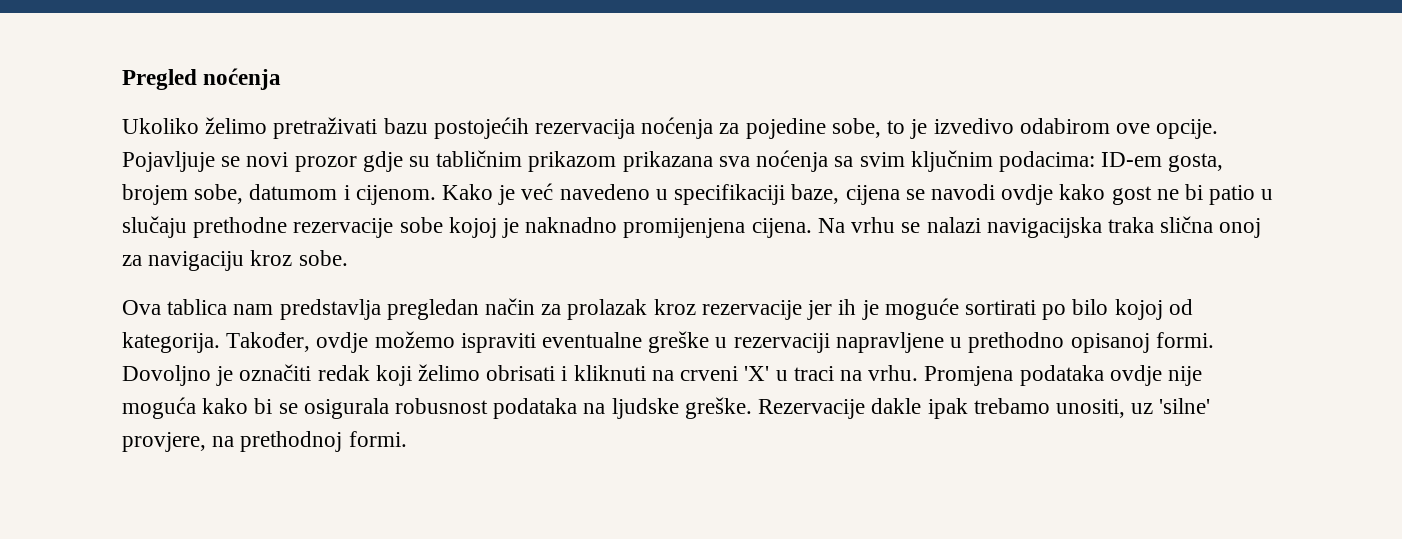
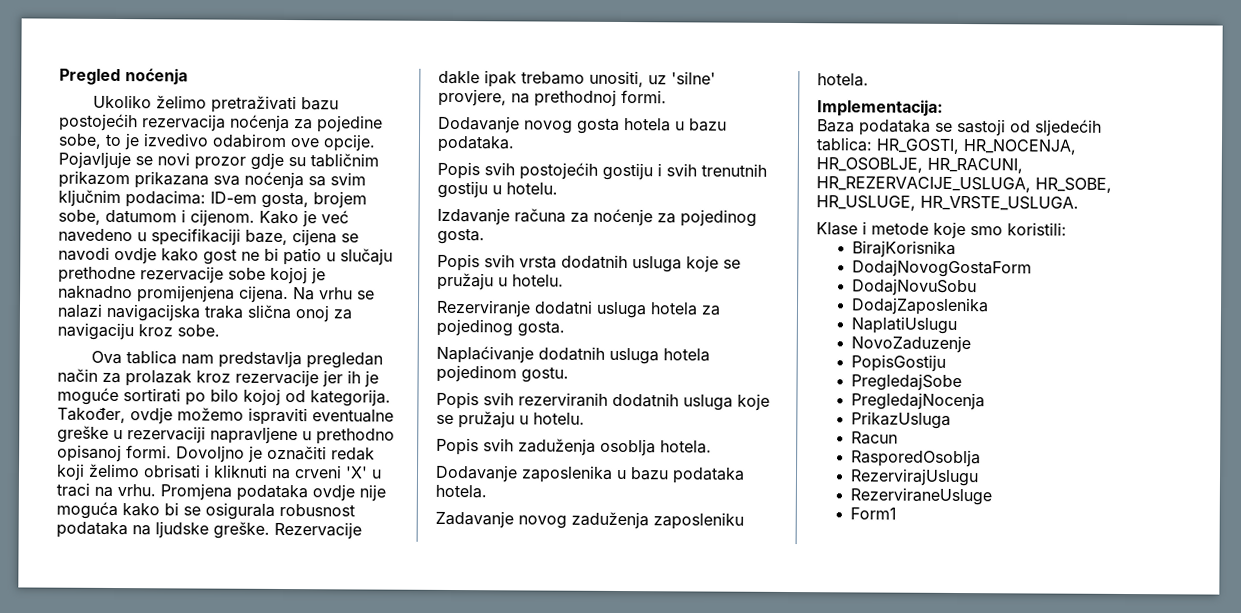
(407, 439) none -> [438,115,727,134] [437,135,515,153] [437,161,767,181] [437,180,558,199] [437,207,757,227] [437,227,485,245] [437,253,741,273] [437,272,564,291] [436,299,721,319] [436,318,565,337] [436,345,710,365] [436,364,569,383] [436,391,770,411] [436,411,585,429] [436,437,712,457] [435,464,745,484] [435,484,487,499] [435,510,744,530] [817,73,869,87] [817,99,943,117] [817,118,1102,137] [816,137,1076,155] [816,157,1023,174] [816,176,1112,193] [816,195,1079,211] [816,221,1067,240] [852,240,957,258] [852,259,1033,278] [852,278,978,297] [851,297,990,316] [851,316,958,335] [851,335,972,354] [851,354,947,372] [851,373,963,392] [851,392,986,411] [851,411,952,429] [851,431,899,445] [851,449,982,468] [850,468,980,487] [850,487,993,506] [850,507,898,520] // Dodavanje novog gosta hotela u bazu podataka. // Popis svih postojećih gostiju i svih trenutnih gostiju u hotelu. // Izdavanje računa za noćenje za pojedinog gosta. // Popis svih vrsta dodatnih usluga koje se pružaju u hotelu. // Rezerviranje dodatni usluga hotela za pojedinog gosta. // Naplaćivanje dodatnih usluga hotela pojedinom gostu. // Popis svih rezerviranih dodatnih usluga koje se pružaju u hotelu. // Popis svih zaduženja osoblja hotela. // Dodavanje zaposlenika u bazu podataka hotela. // Zadavanje novog zaduženja zaposleniku hotela. // Implementacija: // Baza podataka se sastoji od sljedećih tablica: HR_GOSTI, HR_NOCENJA, HR_OSOBLJE, HR_RACUNI, HR_REZERVACIJE_USLUGA, HR_SOBE, HR_USLUGE, HR_VRSTE_USLUGA. // Klase i metode koje smo koristili: // BirajKorisnika // DodajNovogGostaForm // DodajNovuSobu // DodajZaposlenika // NaplatiUslugu // NovoZaduzenje // PopisGostiju // PregledajSobe // PregledajNocenja // PrikazUsluga // Racun // RasporedOsoblja // RezervirajUslugu // RezerviraneUsluge // Form1

